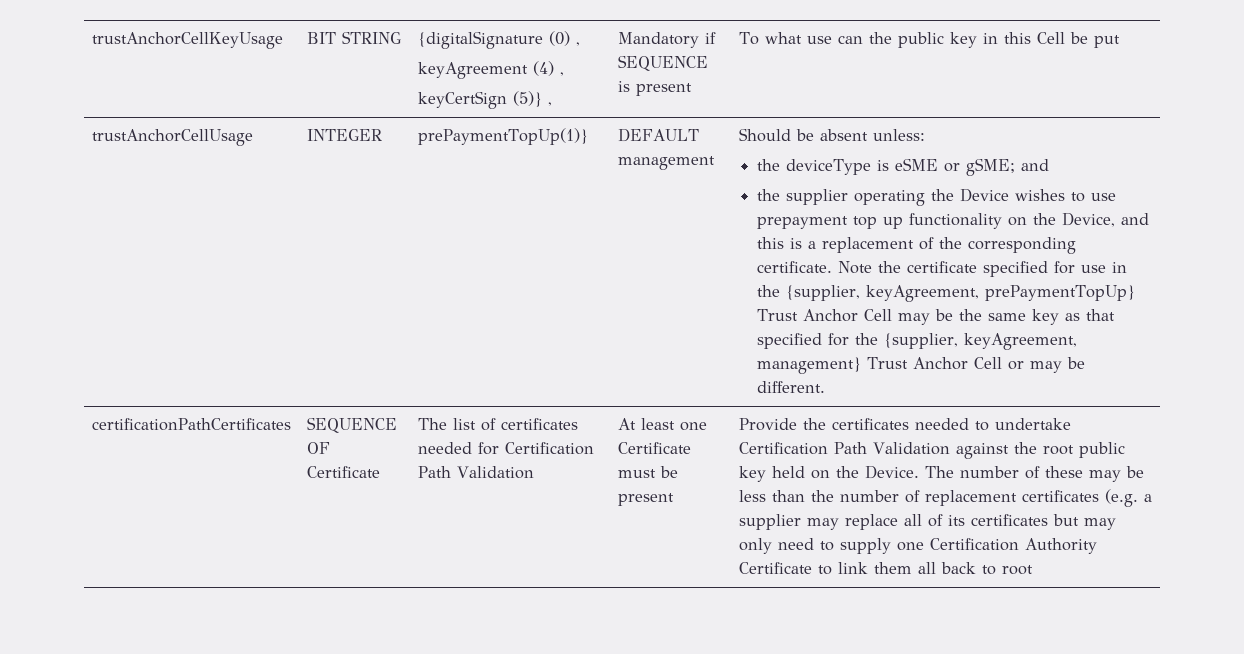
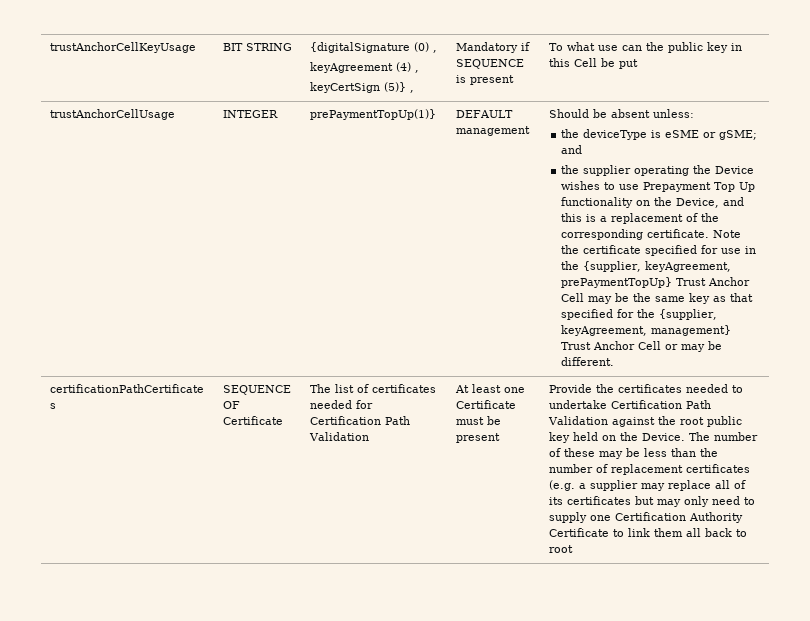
[756,216,903,229] prepayment top up -> [643,182,756,192] Prepayment Top Up

